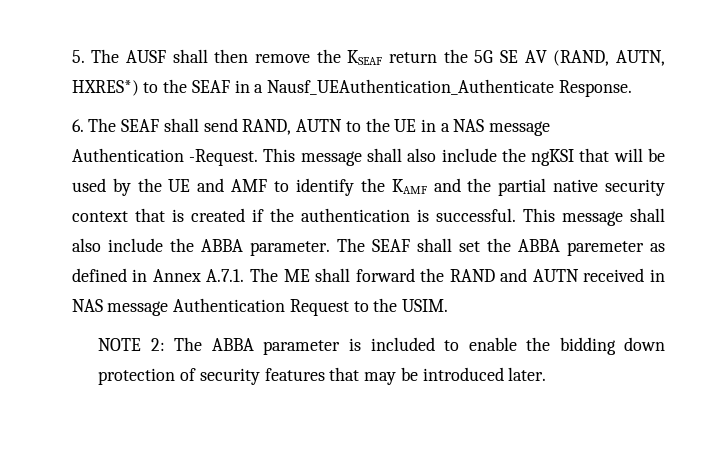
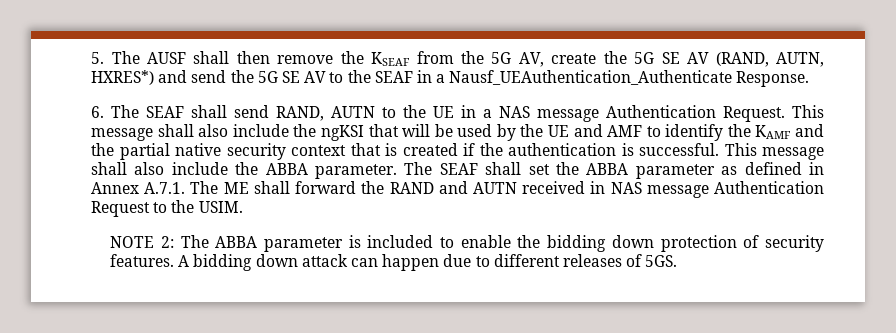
[389,52,438,63] return -> [416,51,597,67] from the 5G AV, create
(139, 88) none -> [158,70,327,83] and send the 5G SE AV
[189,149,259,166] -Request. -> [723,106,786,122] Request.
[566,241,644,256] paremeter -> [635,164,715,179] parameter
[264,367,547,385] features that may be introduced later. -> [110,254,678,271] features. A bidding down attack can happen due to different releases of 5GS.

